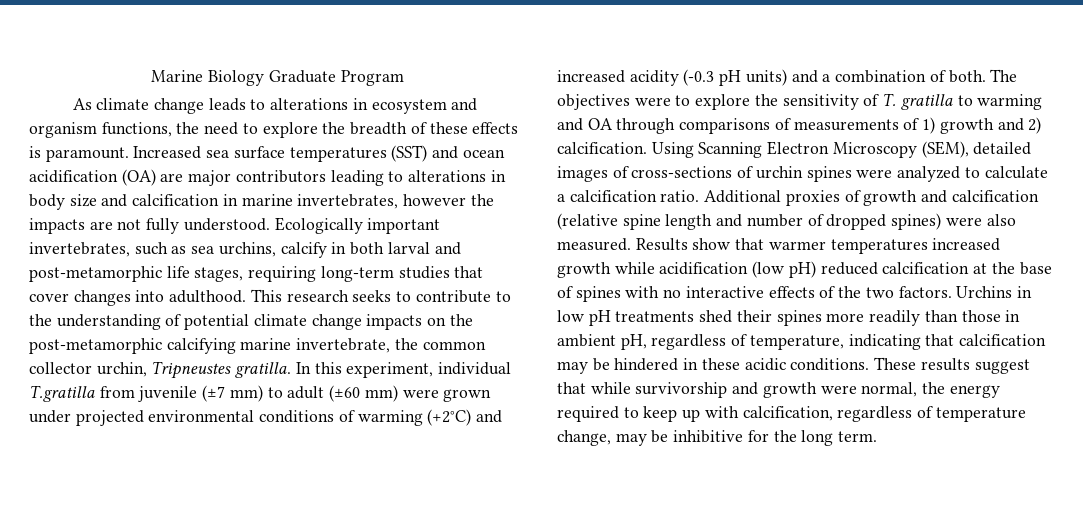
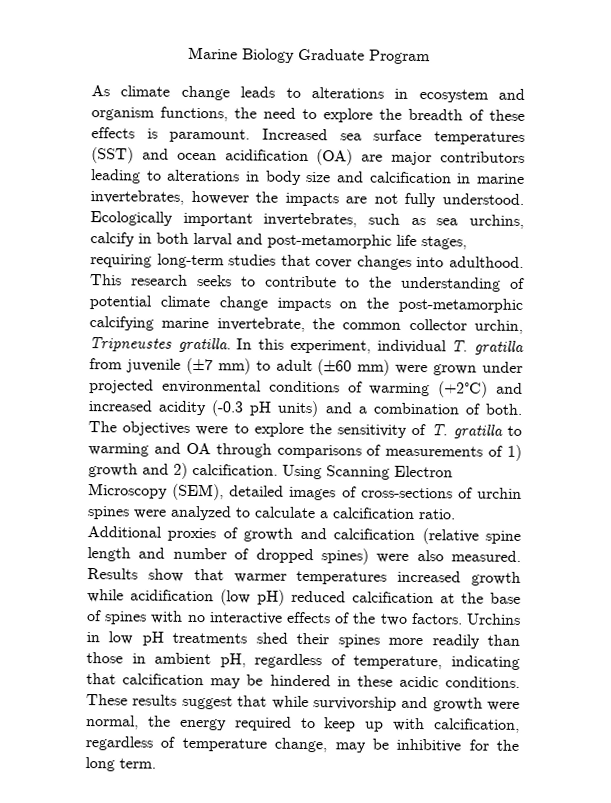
[29,385,95,402] T.gratilla -> [451,340,524,355] T. gratilla

